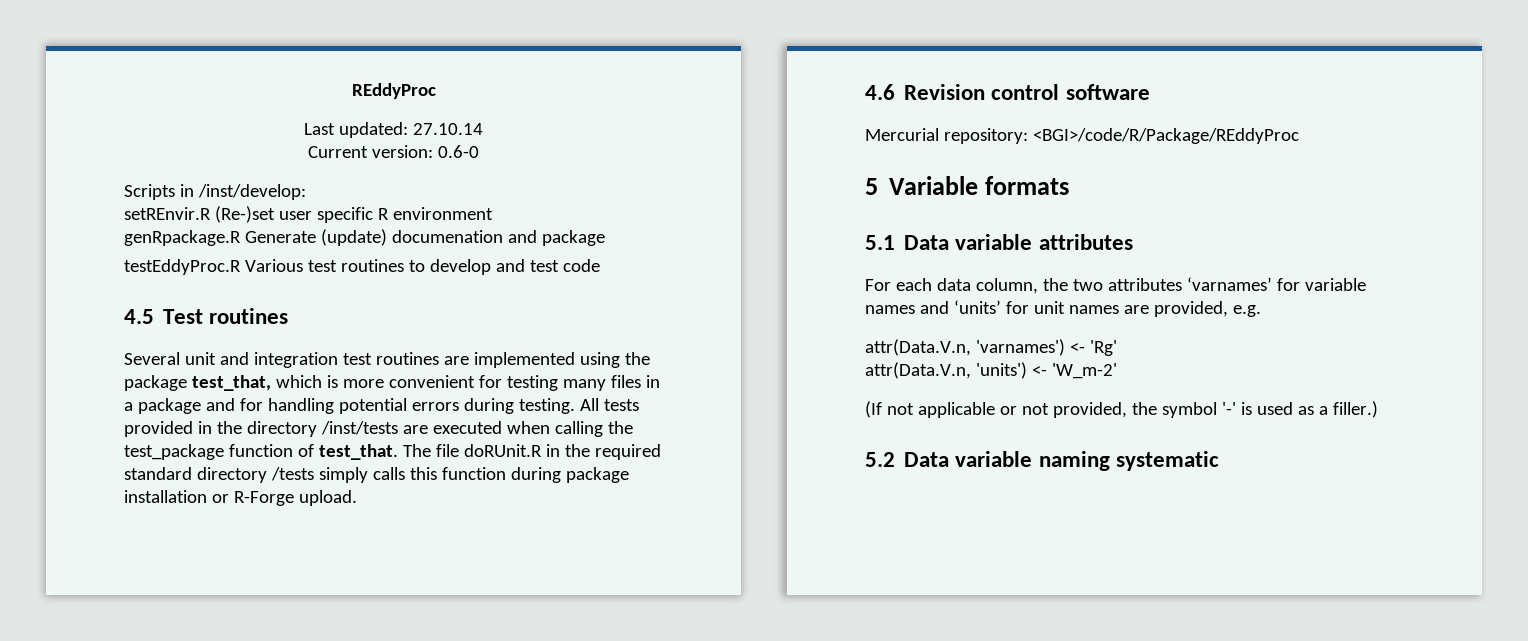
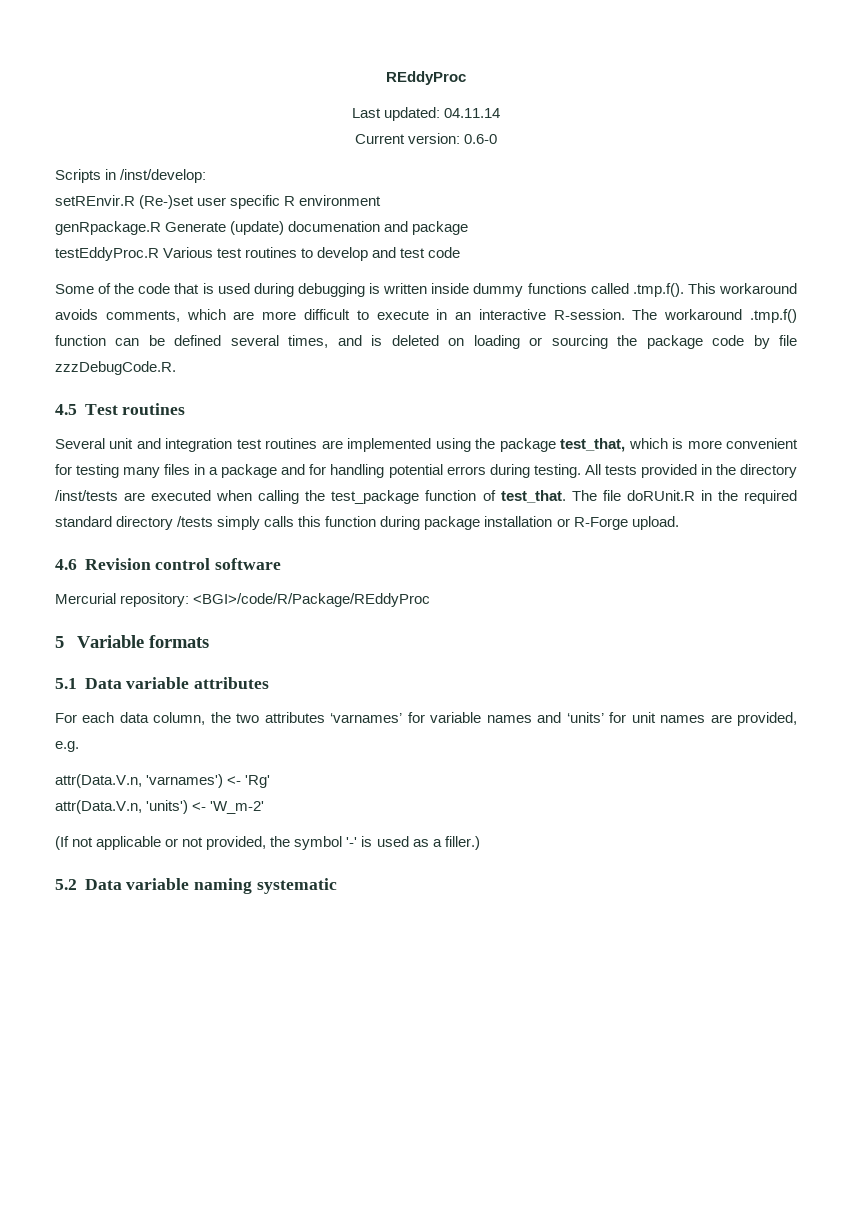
[412,123,483,135] 27.10.14 -> [444,108,501,118] 04.11.14
(600, 265) none -> [55,283,798,297] [55,309,798,323] [55,335,798,349] [55,361,176,375] // Some of the code that is used during debugging is written inside dummy functions called .tmp.f(). This workaround avoids comments, which are more difficult to execute in an interactive R-session. The workaround .tmp.f() function can be defined several times, and is deleted on loading or sourcing the package code by file zzzDebugCode.R.

